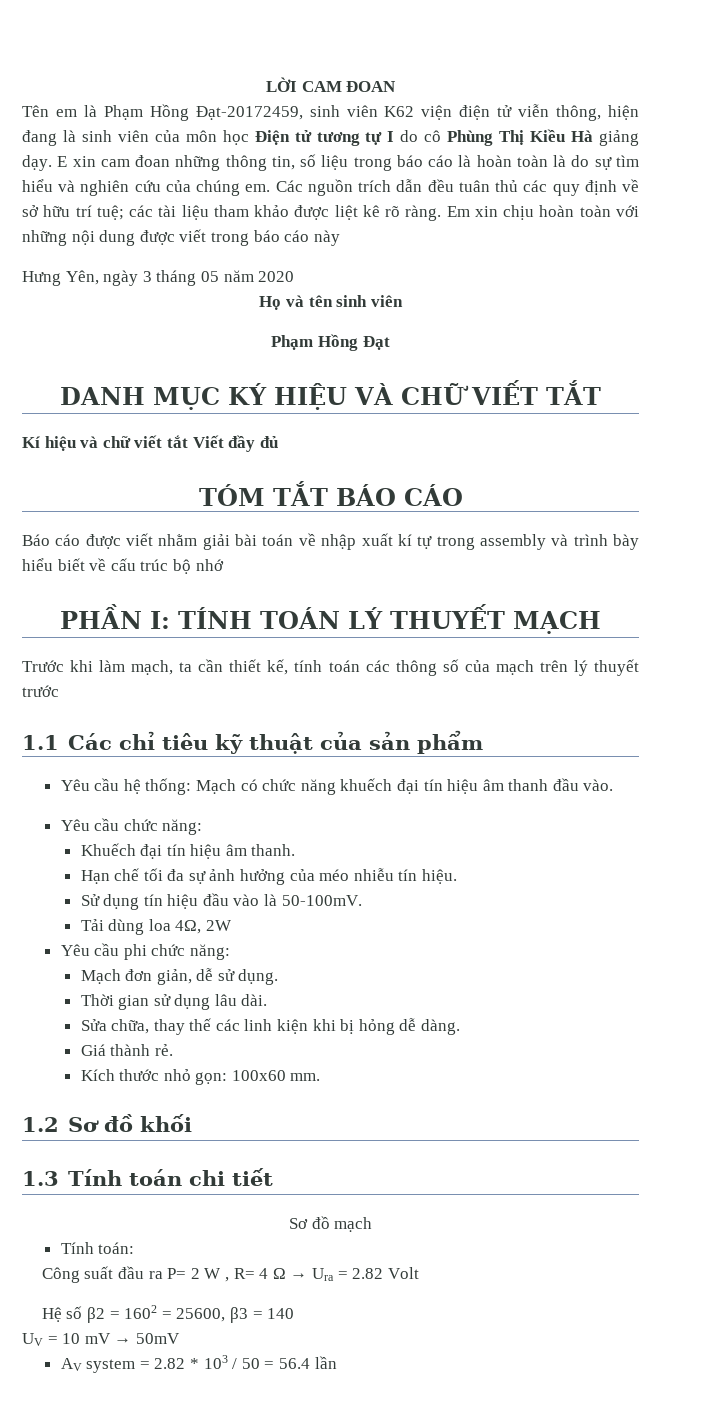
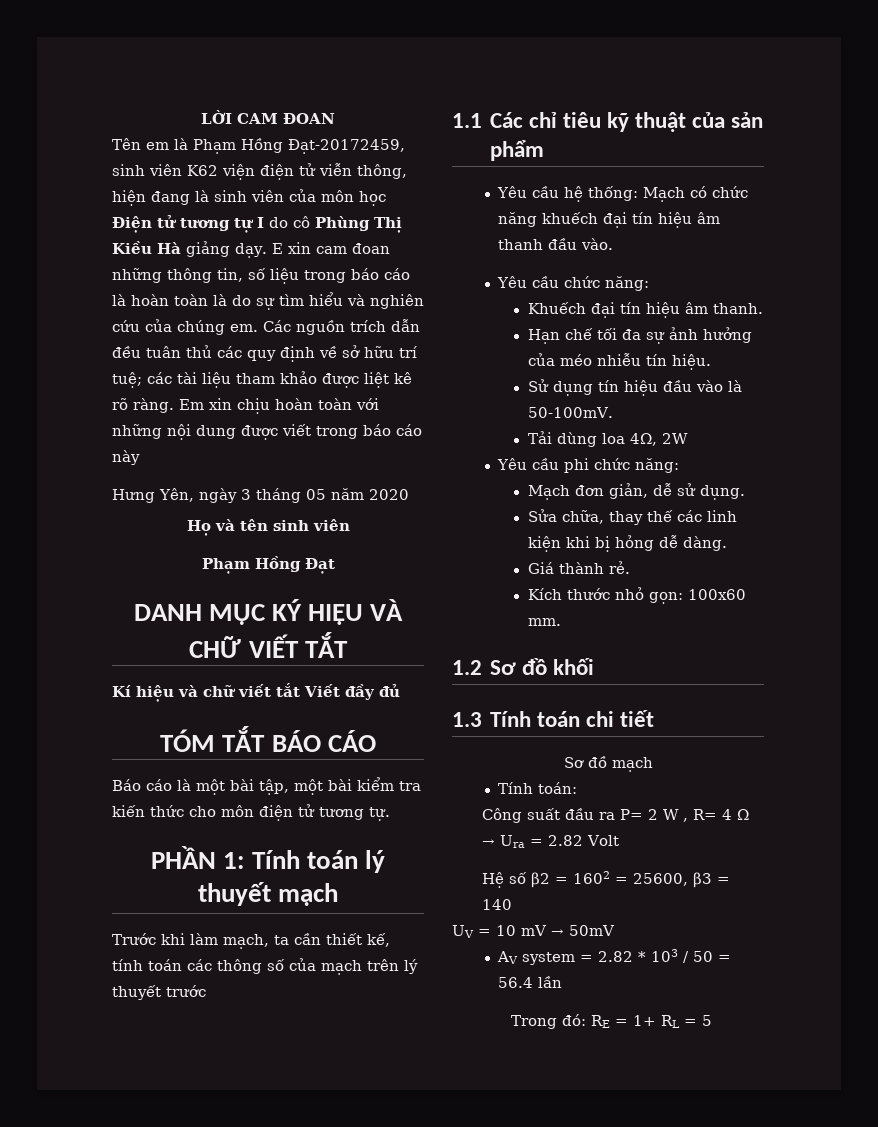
[85,533,640,550] [22,558,224,574] [60,604,601,635] được viết nhằm giải bài toán về nhập xuất kí tự trong assembly và trình bày hiểu biết về cấu trúc bộ nhớ // PHẦN I: TÍNH TOÁN LÝ THUYẾT MẠCH -> [177,777,421,795] [112,804,390,821] [151,846,385,873] [197,882,339,906] là một bài tập, một bài kiểm tra kiến thức cho môn điện tử tương tự. // PHẦN 1: Tính toán lý thuyết mạch
[80,994,268,1010] // Thời gian sử dụng lâu dài. -> (745, 492) none
(337, 1362) none -> [511,1014,713,1029] // Trong đó: RE = 1+ RL = 5

